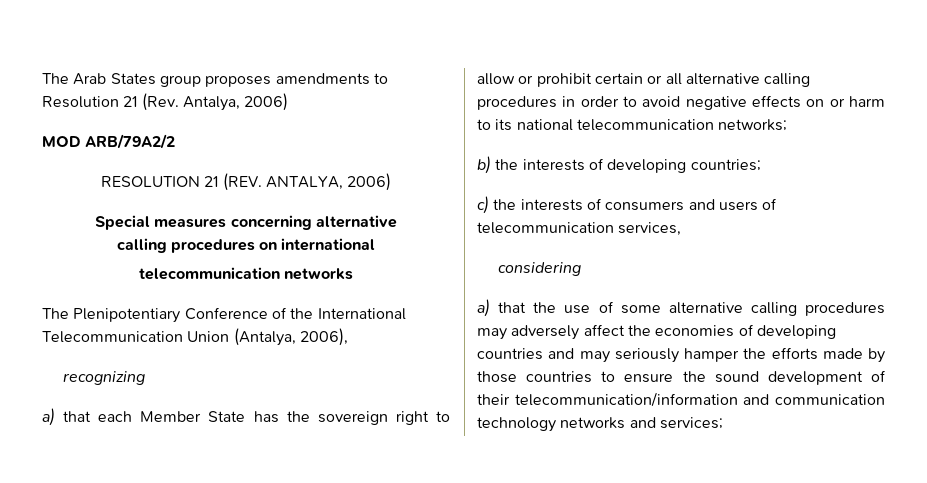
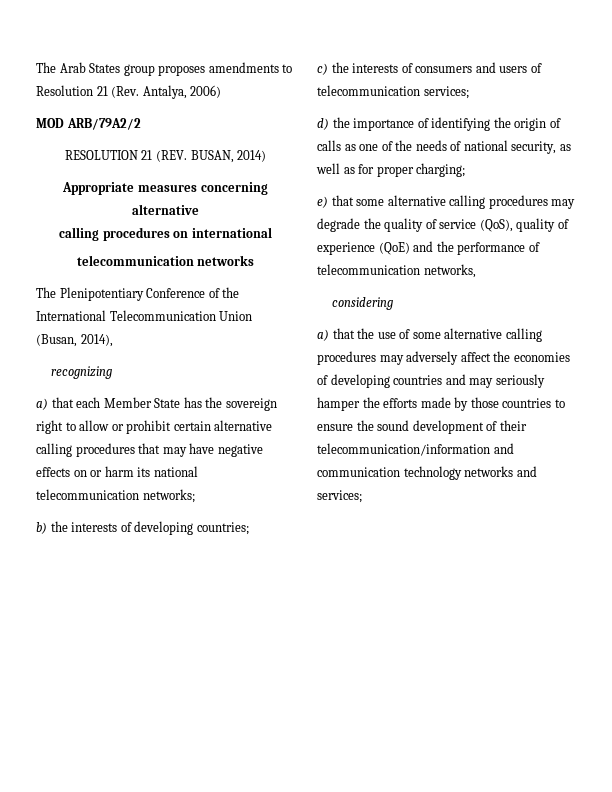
[265,173,392,191] [95,215,151,230] ANTALYA, 2006) // Special -> [190,150,267,163] [62,182,135,195] BUSAN, 2014) // Appropriate
[233,328,348,346] (Antalya, 2006), -> [36,334,113,347] (Busan, 2014),
[647,73,811,87] [477,96,681,110] or all alternative calling procedures in order to avoid -> [214,420,273,431] [36,443,215,457] alternative calling procedures that may have
[477,119,491,130] to -> (134, 471) none
[618,222,682,236] services, -> [423,86,469,99] [317,117,561,131] [317,140,571,154] [316,163,466,177] [317,195,576,209] [317,218,569,232] [317,241,540,255] [317,264,476,278] services; // d) the importance of identifying the origin of calls as one of the needs of national security, as well as for proper charging; // e) that some alternative calling procedures may degrade the quality of service (QoS), quality of experience (QoE) and the performance of telecommunication networks,

